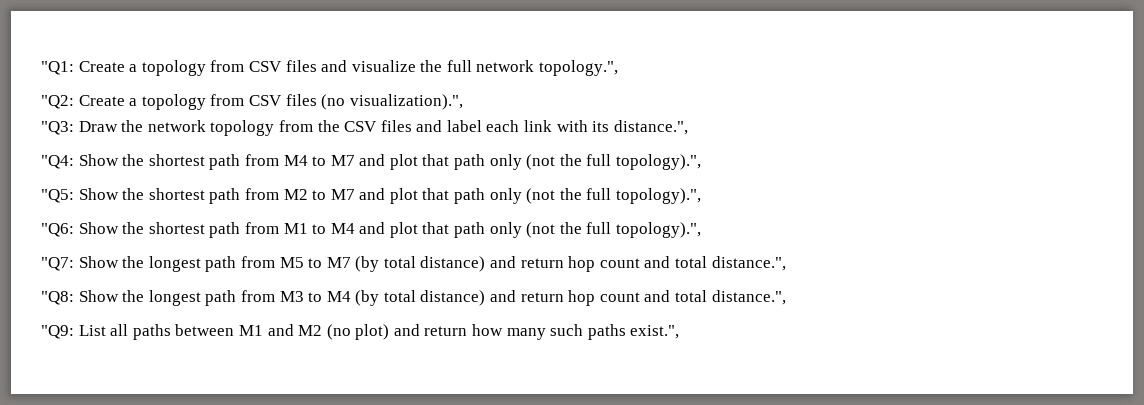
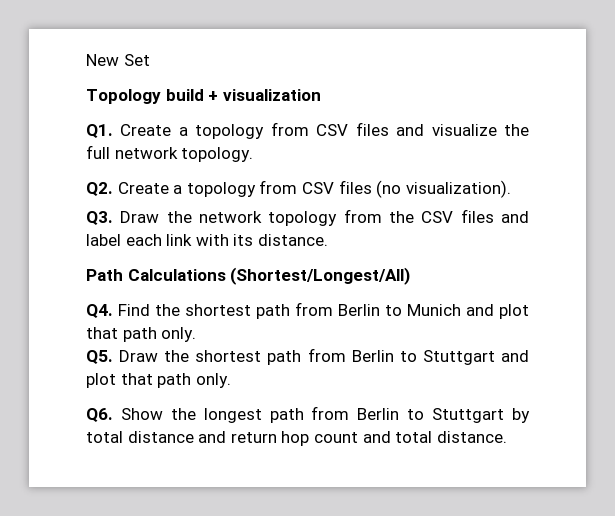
[41,61,74,75] "Q1: -> [86,54,150,66] [86,89,321,104] [86,124,113,138] New Set // Topology build + visualization // Q1.
[539,60,619,76] [41,95,74,109] topology.", // "Q2: -> [181,147,254,162] [86,182,113,196] topology. // Q2.
[349,94,463,110] [41,121,74,135] visualization).", // "Q3: -> [405,180,511,198] [86,211,113,225] visualization). // Q3.
[613,120,688,135] [41,154,702,170] [41,188,702,204] [41,222,702,238] [41,256,786,272] [41,290,786,306] [41,324,680,340] distance.", // "Q4: Show the shortest path from M4 to M7 and plot that path only (not the full topology).", // "Q5: Show the shortest path from M2 to M7 and plot that path only (not the full topology).", // "Q6: Show the shortest path from M1 to M4 and plot that path only (not the full topology).", // "Q7: Show the longest path from M5 to M7 (by total distance) and return hop count and total distance.", // "Q8: Show the longest path from M3 to M4 (by total distance) and return hop count and total distance.", // "Q9: List all paths between M1 and M2 (no plot) and return how many such paths exist.", -> [257,234,328,246] [86,267,411,285] [86,302,529,319] [86,327,197,342] [86,348,529,365] [86,373,231,388] [86,406,531,423] [86,431,507,446] distance. // Path Calculations (Shortest/Longest/All) // Q4. Find the shortest path from Berlin to Munich and plot that path only. // Q5. Draw the shortest path from Berlin to Stuttgart and plot that path only. // Q6. Show the longest path from Berlin to Stuttgart by total distance and return hop count and total distance.

